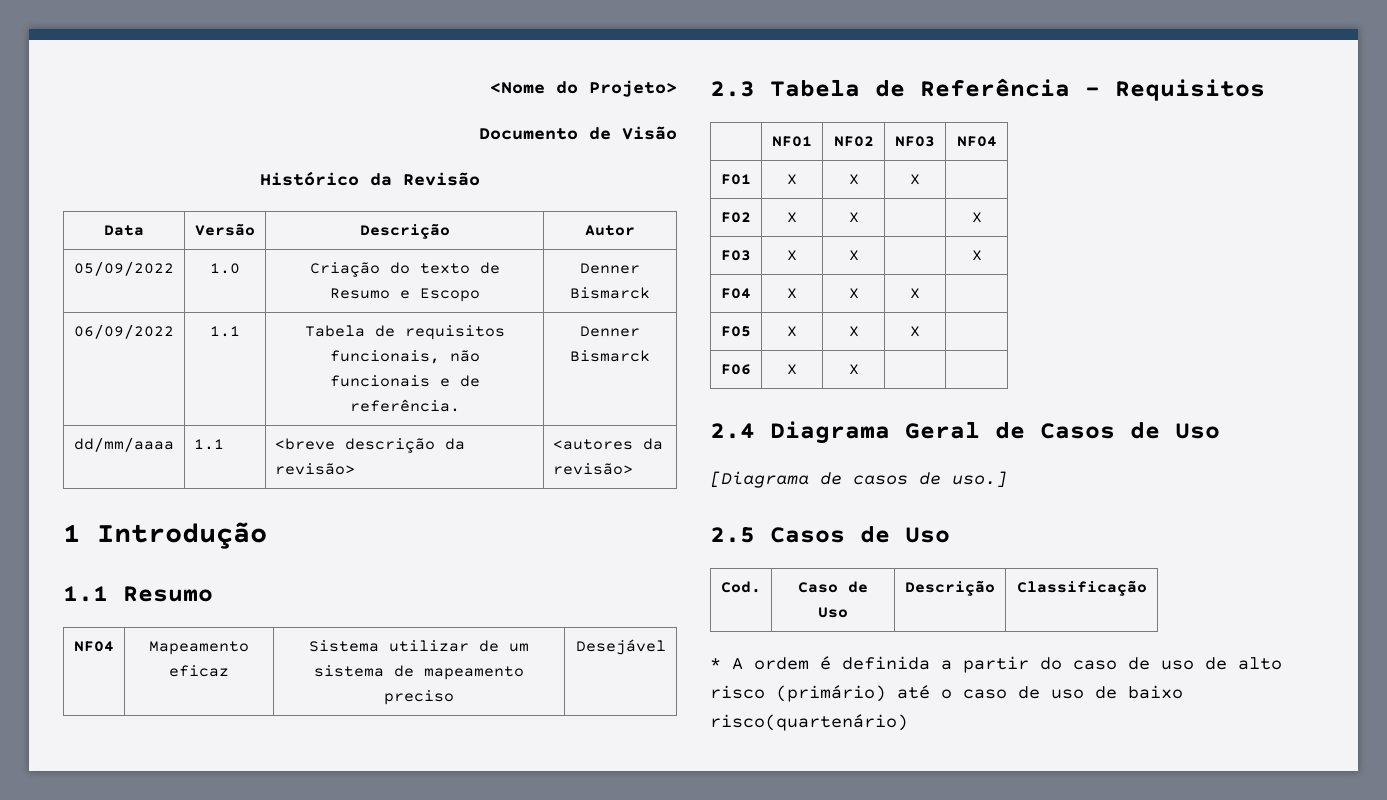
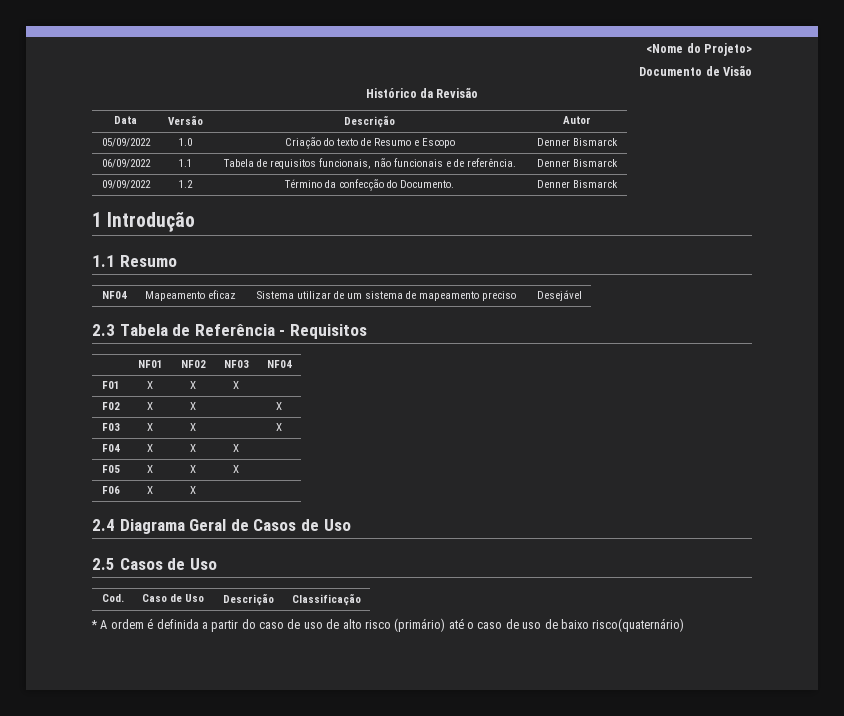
[74,437,174,452] [194,439,225,450] [275,438,466,453] [275,463,356,475] [553,438,664,450] [553,463,634,475] dd/mm/aaaa | 1.1 | <breve descrição da revisão> | <autores da revisão> -> [101,180,151,189] [178,180,193,188] [284,179,454,191] [537,180,618,188] 09/09/2022 | 1.2 | Término da confecção do Documento. | Denner Bismarck
[710,471,1007,488] // [Diagrama de casos de uso.] -> (351, 525) none
[710,714,908,731] risco(quartenário) -> [592,618,685,632] risco(quaternário)

